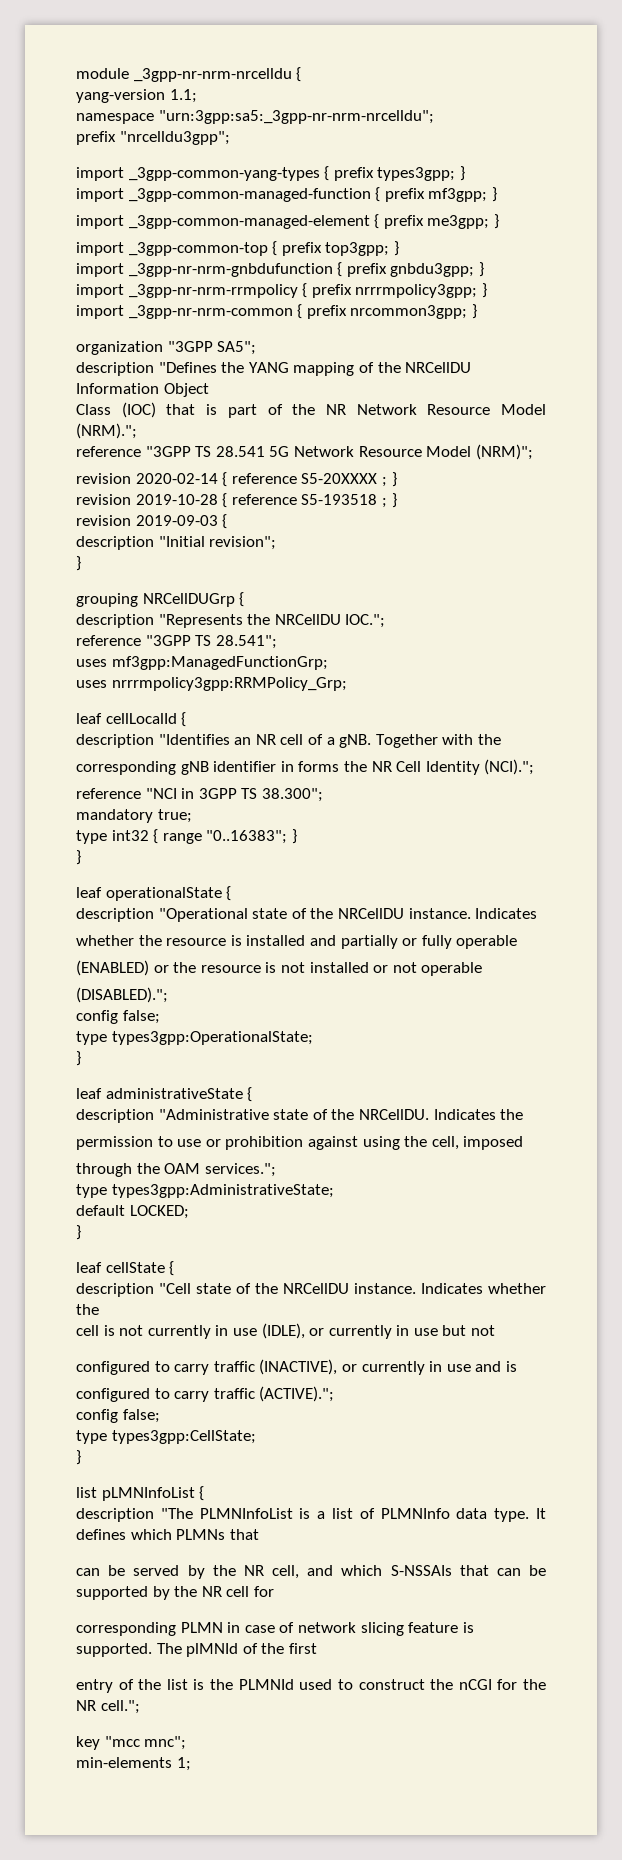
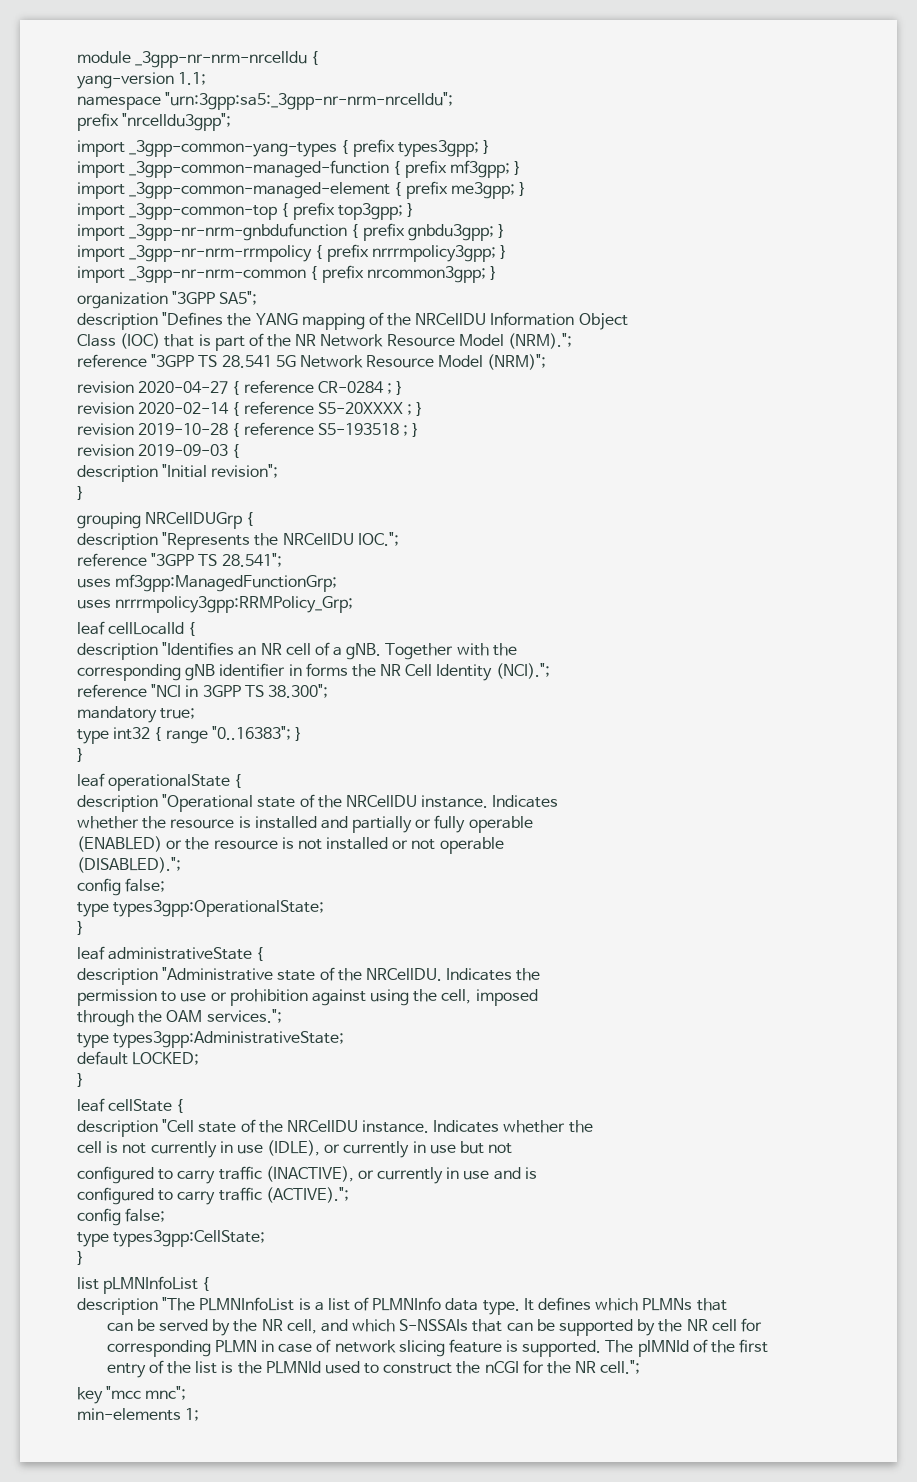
(533, 452) none -> [77,380,404,395] // revision 2020-04-27 { reference CR-0284 ; }

